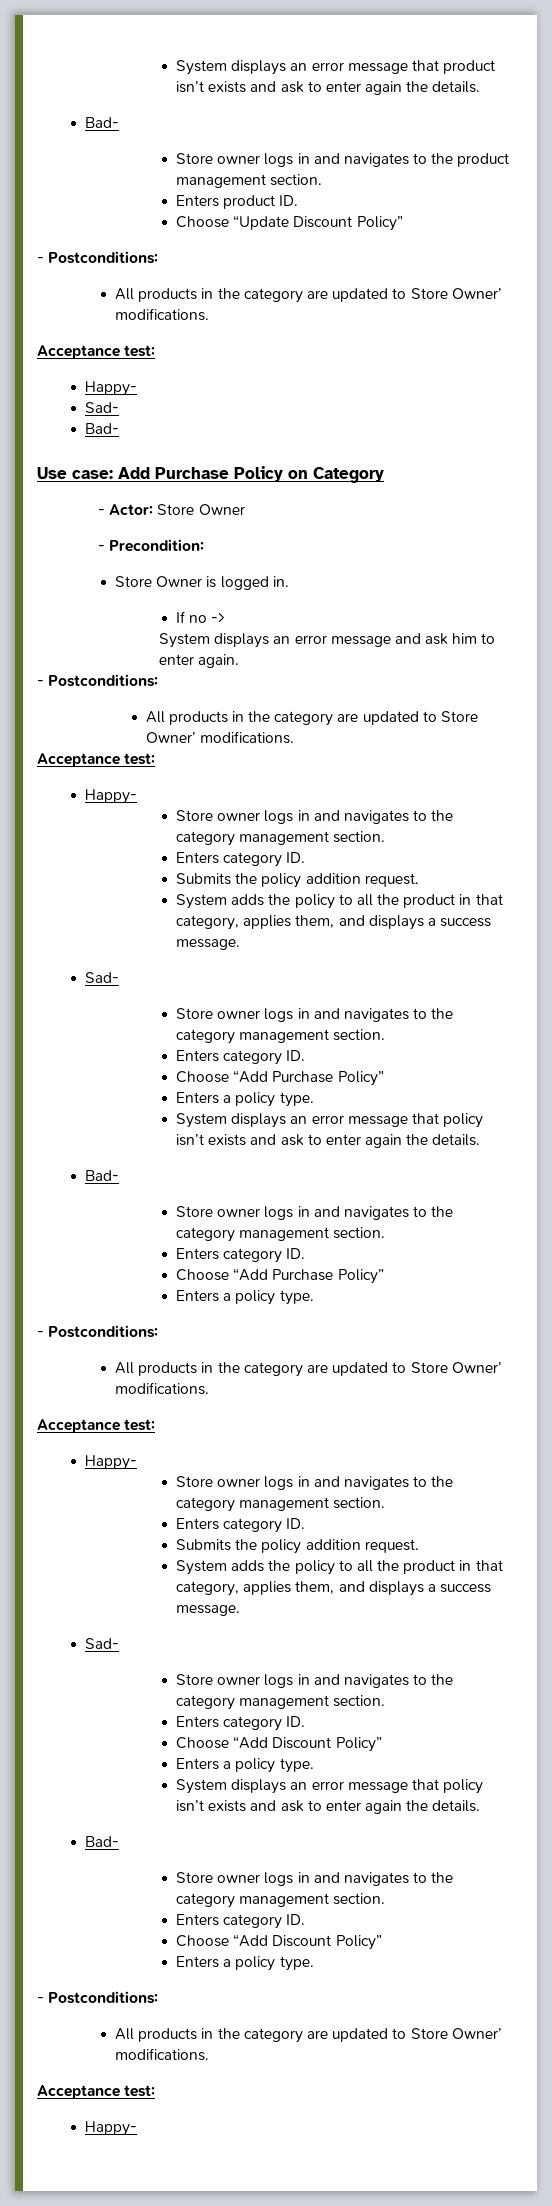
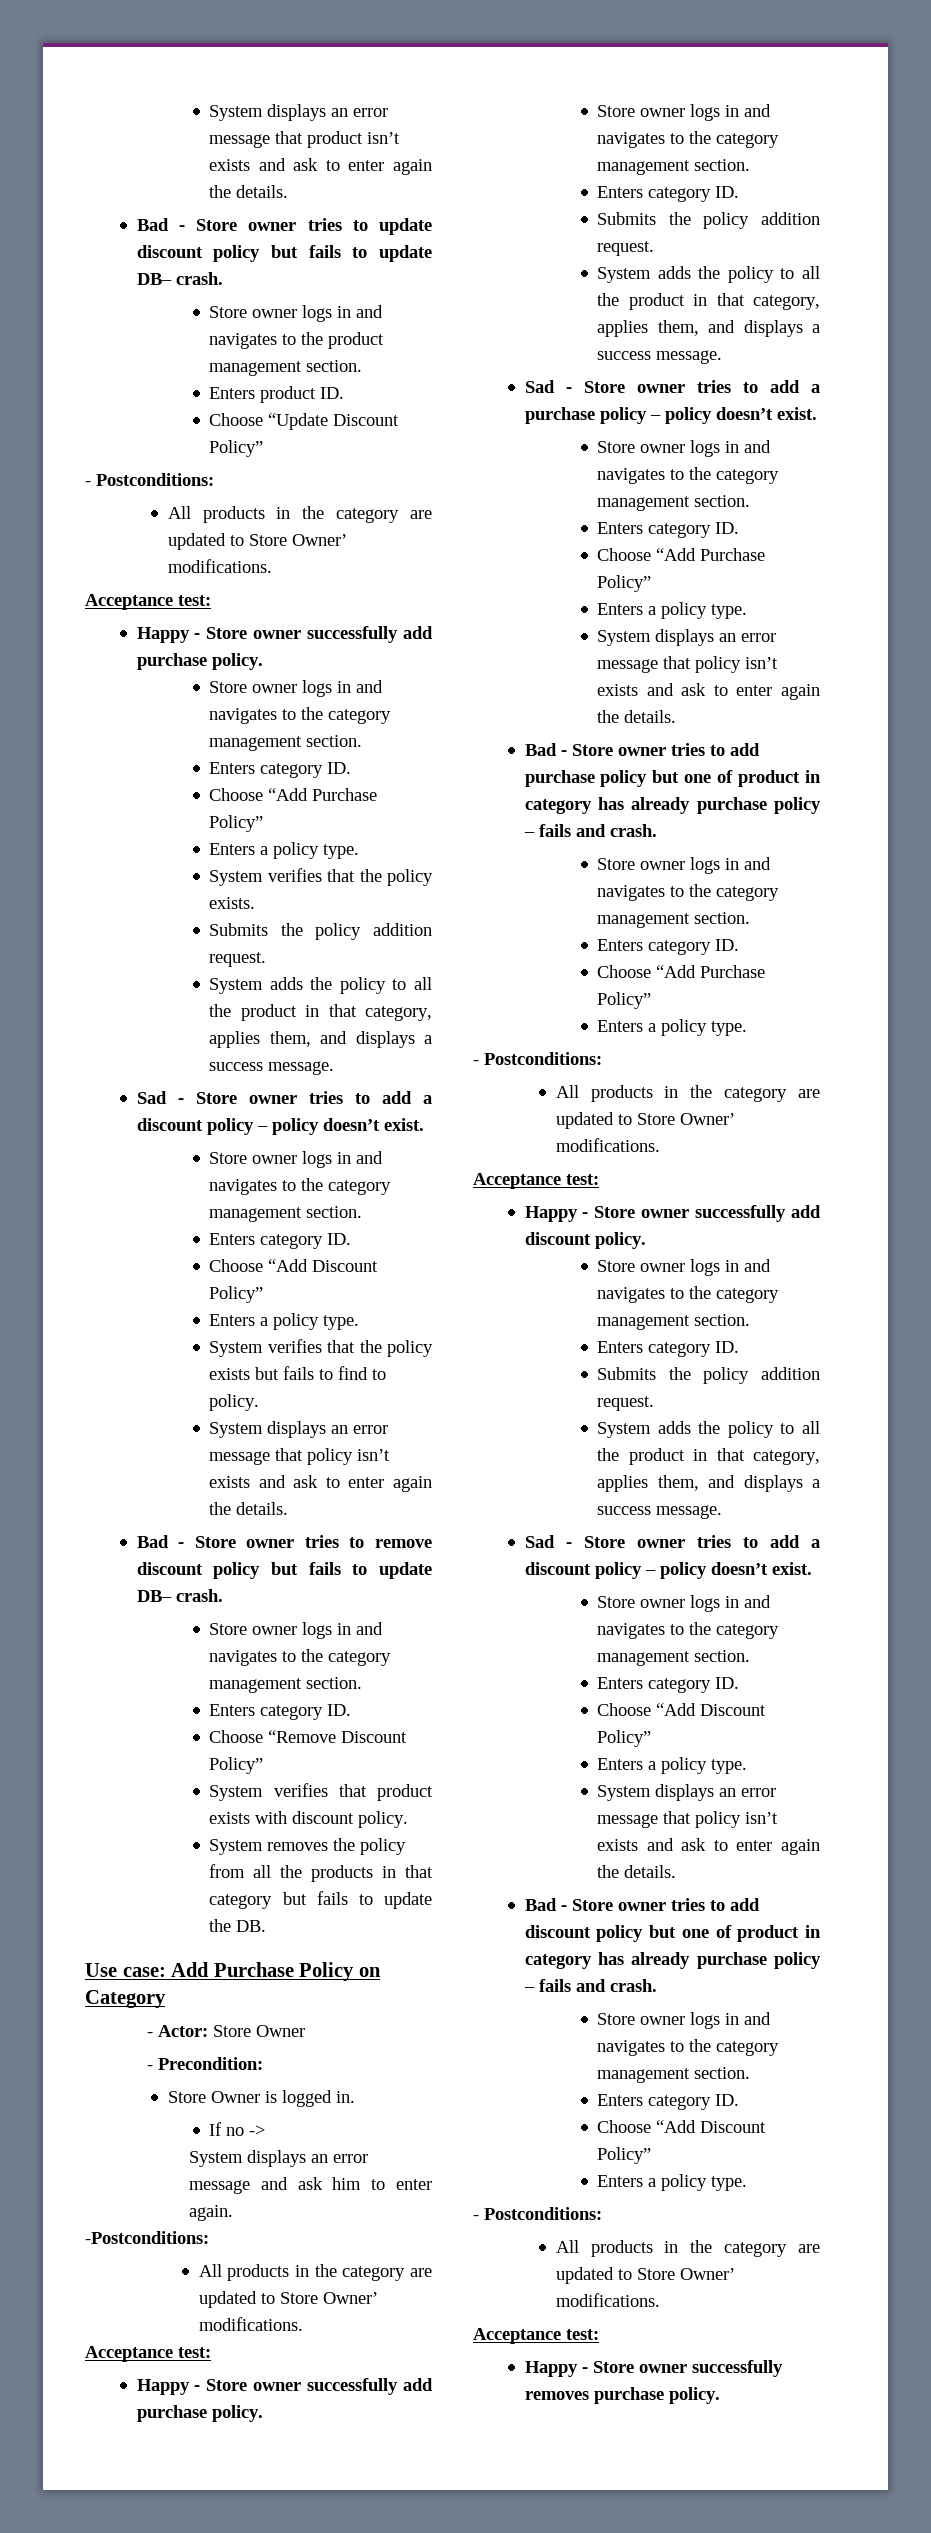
[84,117,119,128] Bad- -> [136,218,432,235] [136,245,432,262] [136,272,223,285] Bad - Store owner tries to update discount policy but fails to update DB– crash.
[84,381,137,396] [84,402,119,413] [84,423,119,434] Happy- // Sad- // Bad- -> [136,626,433,643] [136,653,263,670] [209,680,384,697] [209,707,392,724] [209,735,363,751] [209,762,352,778] [209,788,378,801] [209,815,264,832] [209,842,360,859] [209,868,433,886] [209,897,256,909] [209,923,432,940] [209,952,267,967] [209,977,432,994] [209,1004,432,1021] [209,1031,432,1048] [209,1061,335,1075] [136,1091,433,1104] [136,1118,424,1135] [209,1151,384,1168] [209,1178,392,1195] [209,1206,363,1222] [209,1233,352,1249] [209,1259,379,1272] [209,1286,264,1303] [209,1313,360,1330] [209,1339,433,1357] [209,1366,387,1380] [209,1394,260,1411] [209,1421,389,1438] [209,1448,391,1465] [209,1475,432,1492] [209,1502,289,1515] [136,1535,432,1548] [136,1562,432,1579] [136,1589,223,1602] [209,1622,384,1639] [209,1649,392,1666] [209,1677,363,1693] [209,1704,352,1720] [209,1730,408,1743] [209,1757,264,1774] [209,1783,433,1801] [209,1811,409,1828] [209,1838,407,1855] [209,1864,433,1882] [209,1891,432,1909] [209,1919,267,1932] Happy - Store owner successfully add purchase policy. // Store owner logs in and navigates to the category management section. // Enters category ID. // Choose “Add Purchase Policy” // Enters a policy type. // System verifies that the policy exists. // Submits the policy addition request. // System adds the policy to all the product in that category, applies them, and displays a success message. // Sad - Store owner tries to add a discount policy – policy doesn’t exist. // Store owner logs in and navigates to the category management section. // Enters category ID. // Choose “Add Discount Policy” // Enters a policy type. // System verifies that the policy exists but fails to find to policy. // System displays an error message that policy isn’t exists and ask to enter again the details. // Bad - Store owner tries to remove discount policy but fails to update DB– crash. // Store owner logs in and navigates to the category management section. // Enters category ID. // Choose “Remove Discount Policy” // System verifies that product exists with discount policy. // System removes the policy from all the products in that category but fails to update the DB.
[37,674,159,687] - Postconditions: -> [85,2231,209,2244] -Postconditions:
[84,789,137,804] Happy- -> [136,2378,433,2395] [136,2405,263,2422] Happy - Store owner successfully add purchase policy.
[84,972,119,983] Sad- -> [524,380,820,393] [524,407,817,424] Sad - Store owner tries to add a purchase policy – policy doesn’t exist.
[84,1170,119,1181] Bad- -> [524,743,760,756] [524,770,821,787] [524,797,821,814] [523,824,657,837] Bad - Store owner tries to add purchase policy but one of product in category has already purchase policy – fails and crash.
[84,1455,137,1470] Happy- -> [524,1205,821,1222] [524,1232,646,1249] Happy - Store owner successfully add discount policy.
[84,1638,119,1649] Sad- -> [524,1535,820,1548] [524,1562,812,1579] Sad - Store owner tries to add a discount policy – policy doesn’t exist.
[84,1836,119,1847] Bad- -> [524,1898,760,1911] [524,1925,821,1942] [524,1952,821,1969] [523,1979,657,1992] Bad - Store owner tries to add discount policy but one of product in category has already purchase policy – fails and crash.
[84,2121,137,2136] Happy- -> [524,2360,783,2377] [524,2387,720,2404] Happy - Store owner successfully removes purchase policy.

